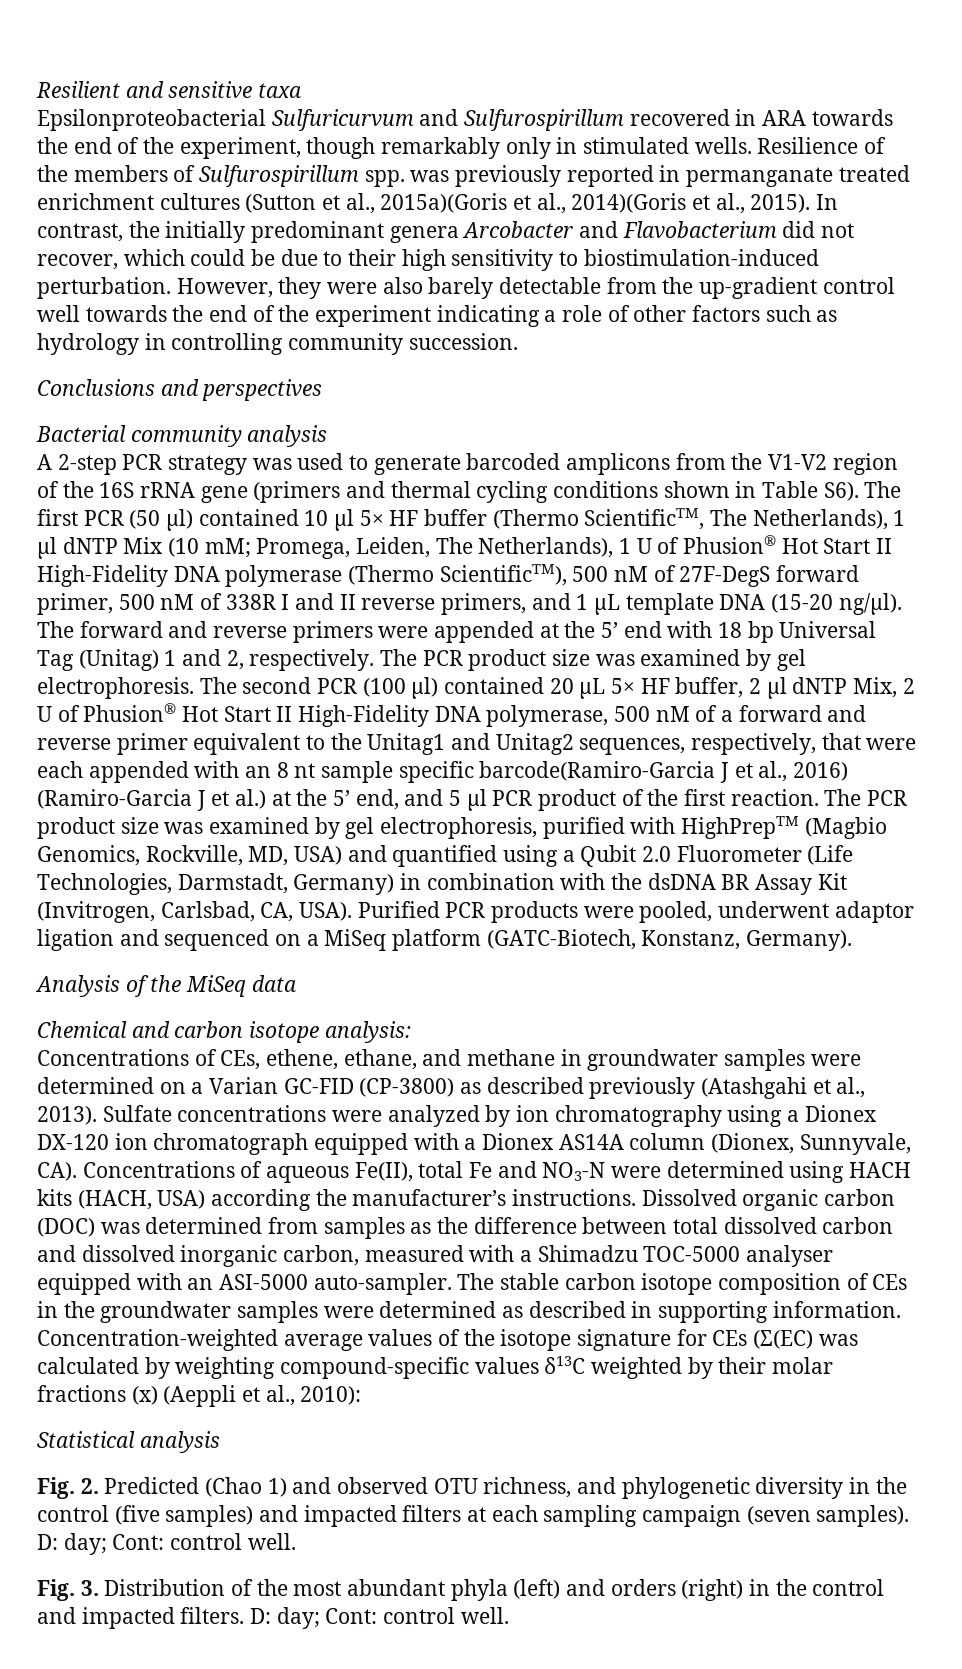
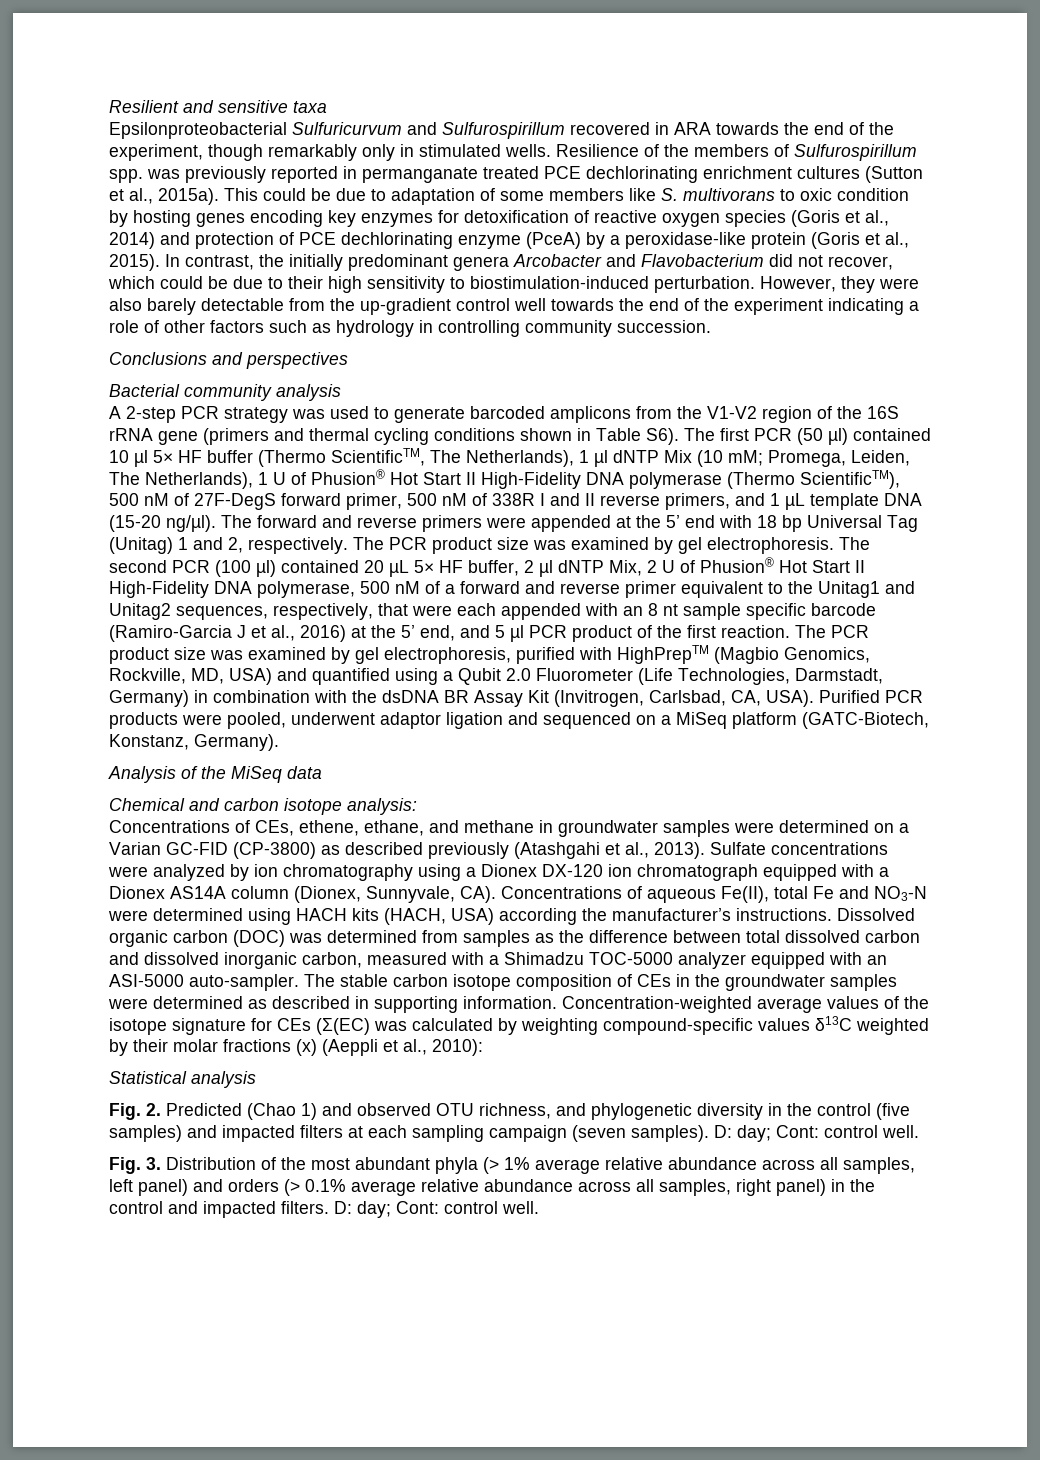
(910, 173) none -> [544,166,698,183] PCE dechlorinating
[380,193,687,214] 2015a)(Goris et al., 2014)(Goris -> [158,188,909,205] [109,210,889,227] [109,232,860,249] 2015a). This could be due to adaptation of some members like S. multivorans to oxic condition by hosting genes encoding key enzymes for detoxification of reactive oxygen species (Goris et al., 2014) and protection of PCE dechlorinating enzyme (PceA) by a peroxidase-like protein (Goris
[479,761,716,781] barcode(Ramiro-Garcia -> [811,603,876,616] [109,625,232,642] barcode (Ramiro-Garcia
[37,789,267,811] (Ramiro-Garcia J et al.) -> (346, 633) none
[746,1245,834,1267] analyser -> [678,952,746,969] analyzer
[513,1579,744,1601] (left) and orders (right) -> [483,1157,915,1174] [109,1179,826,1196] (> 1% average relative abundance across all samples, left panel) and orders (> 0.1% average relative abundance across all samples, right panel)

